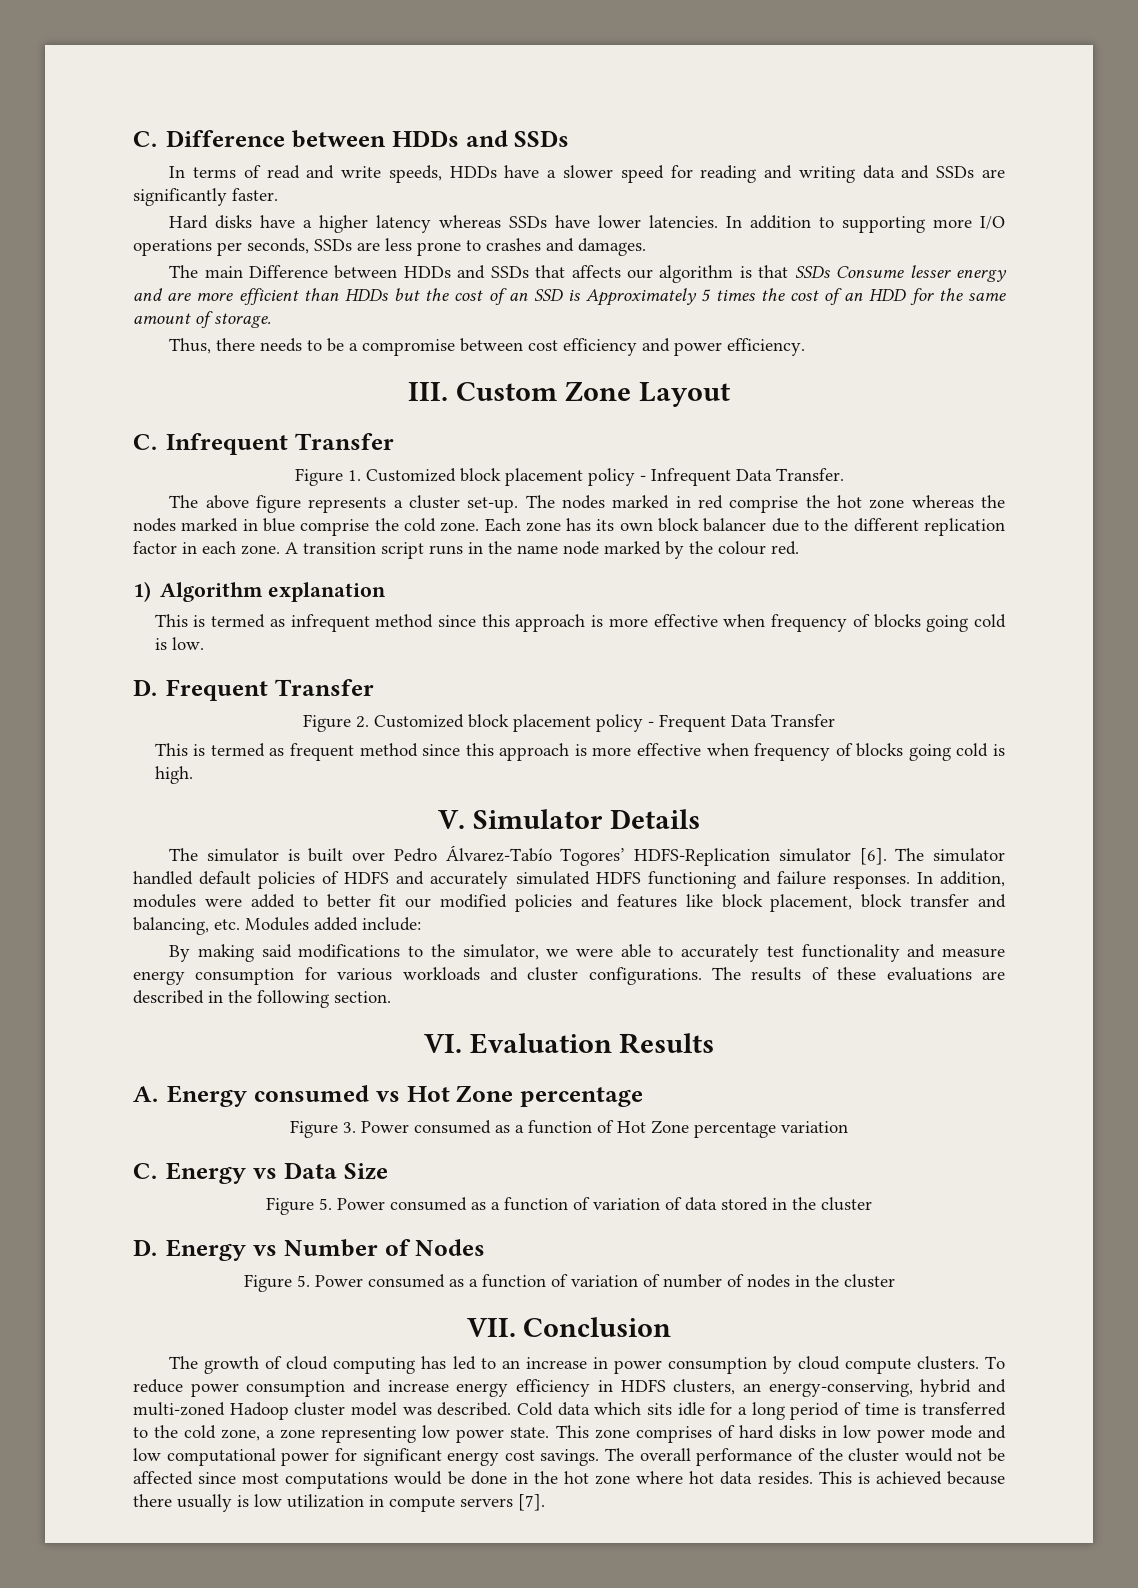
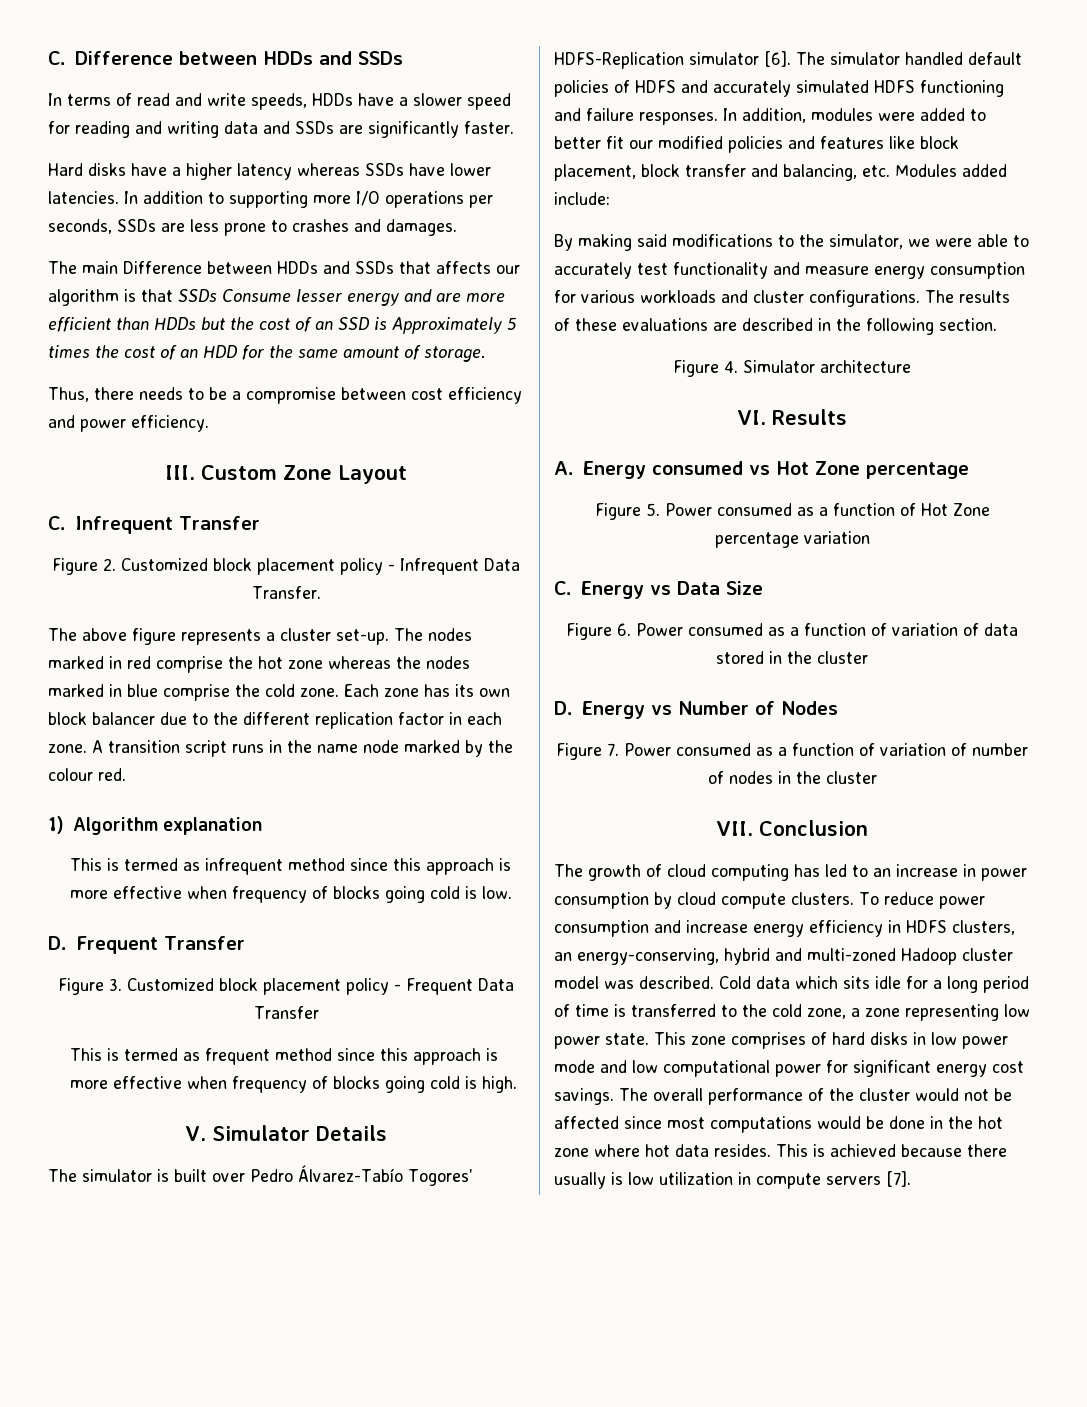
[347,470,361,481] 1. -> [103,558,116,571] 2.
[356,716,369,728] 2. -> [109,978,122,991] 3.
(391, 997) none -> [673,360,911,377] // Figure 4. Simulator architecture
[469,1033,612,1054] Evaluation -> (766, 417) none
[343,1122,356,1133] 3. -> [645,503,660,516] 5.
[319,1198,332,1210] 5. -> [617,623,631,636] 6.
[296,1275,310,1287] 5. -> [607,743,619,756] 7.

